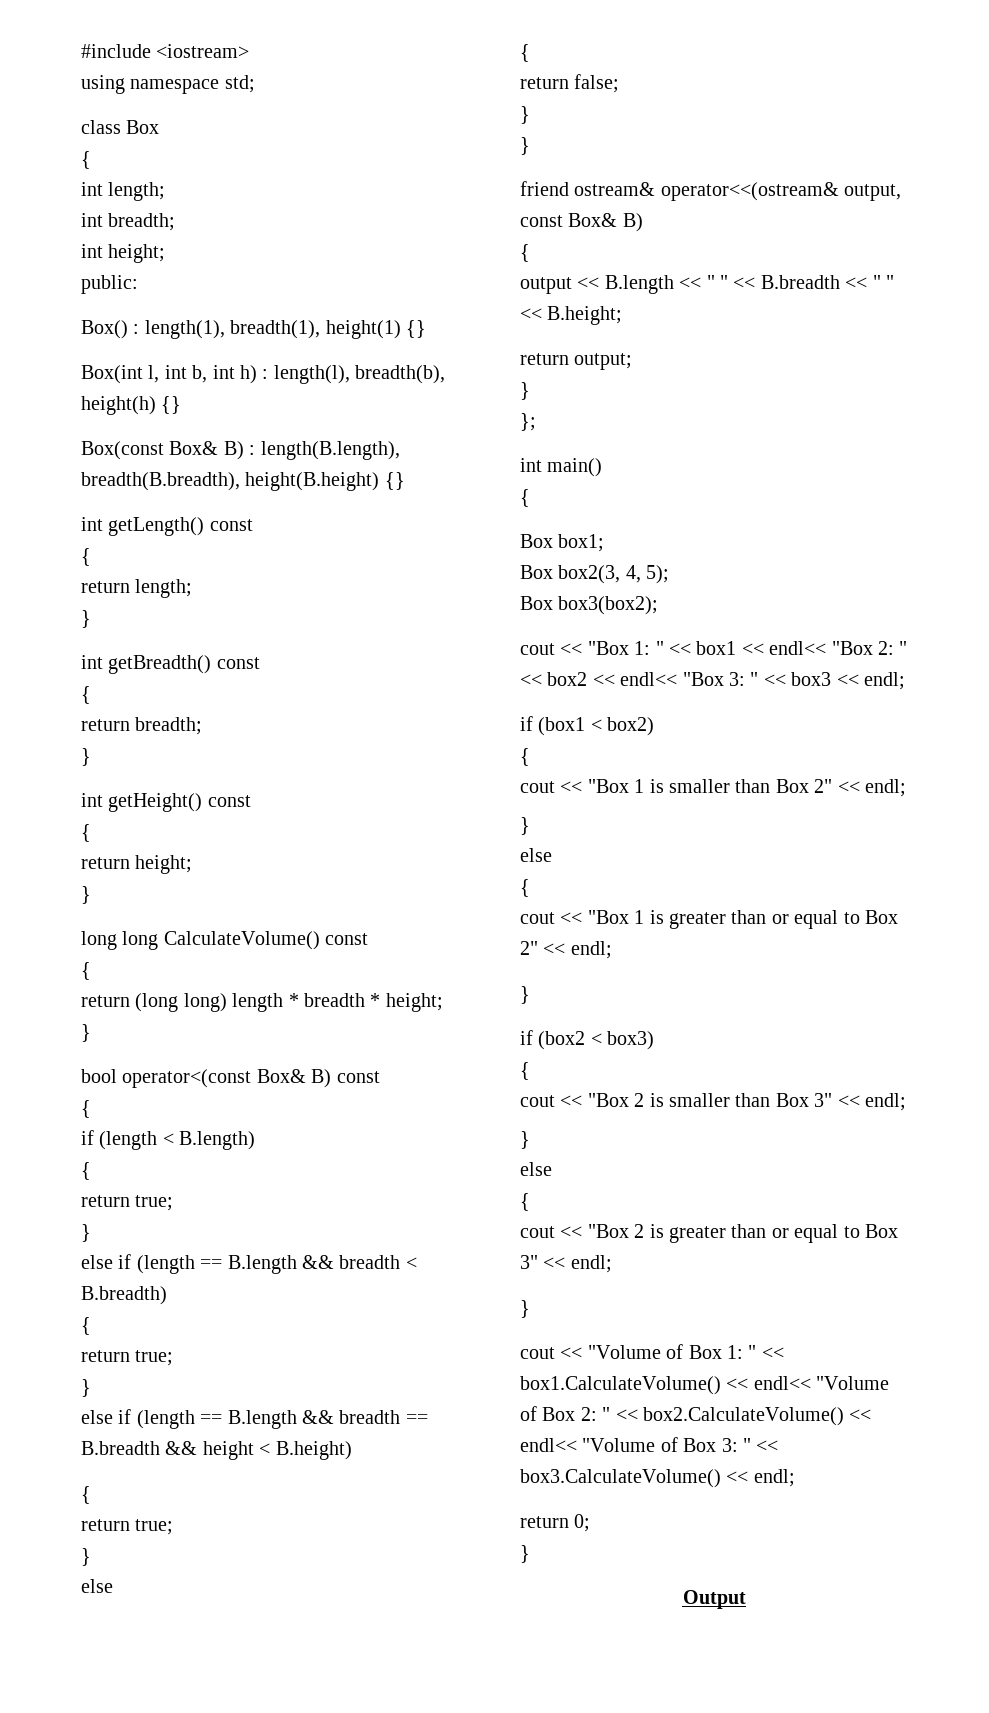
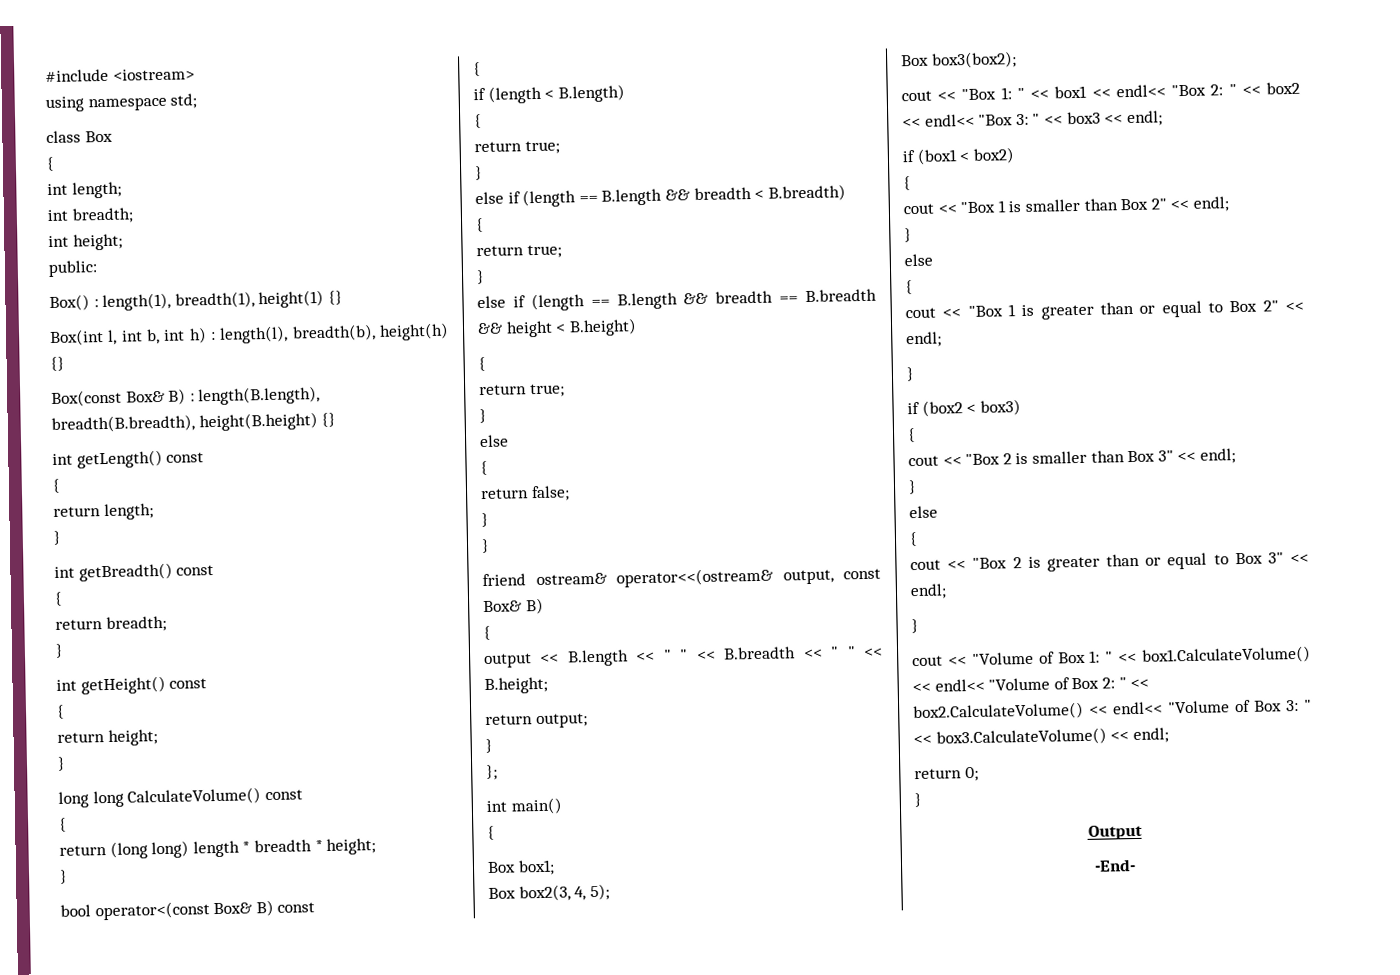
(746, 1599) none -> [1094,859,1136,872] // -End-

